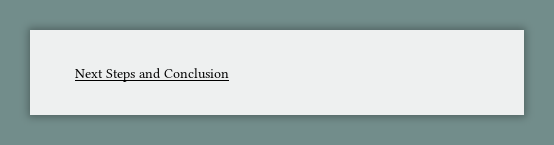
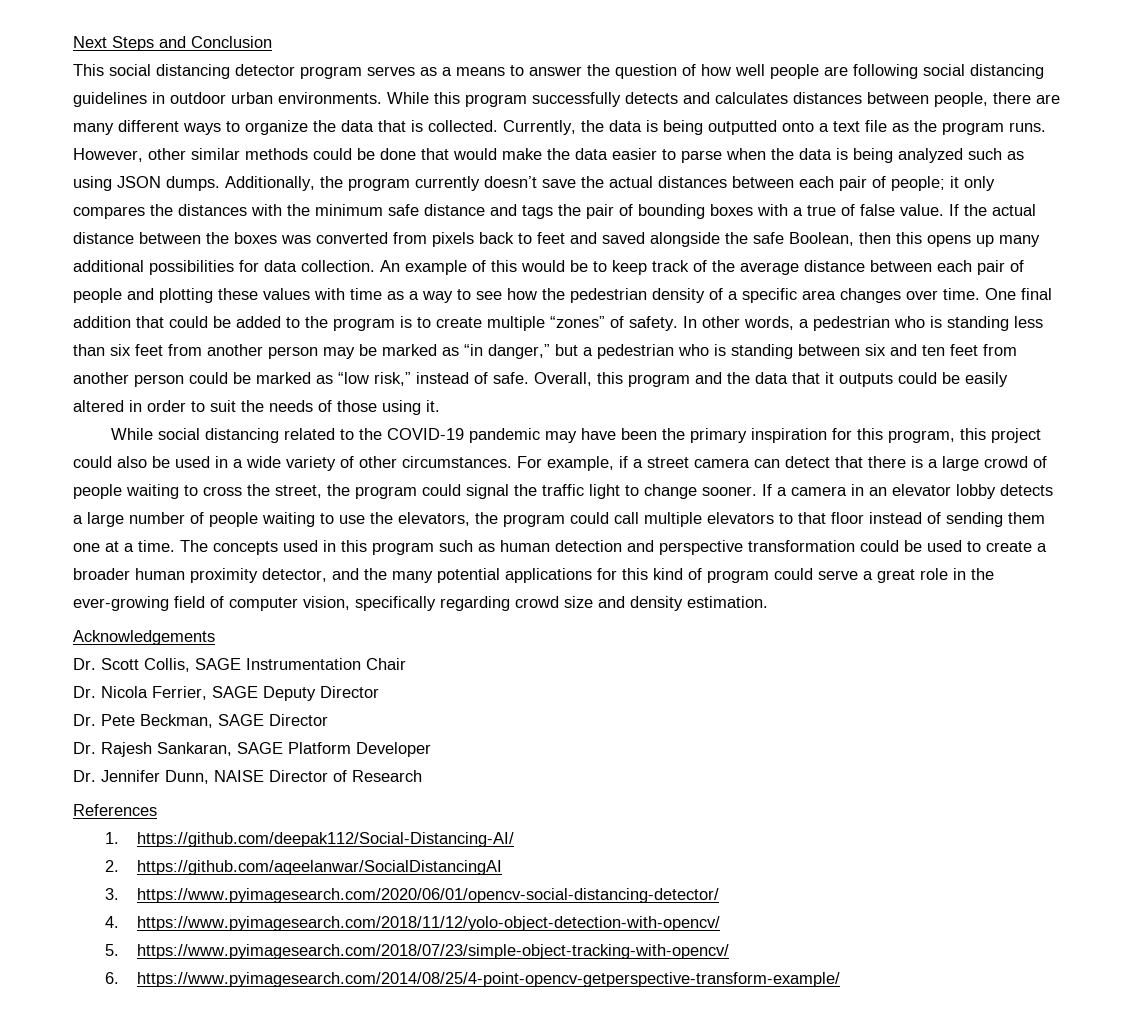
(229, 73) none -> [73,64,1044,79] [73,92,1060,107] [73,120,1046,135] [73,148,1024,163] [73,176,995,191] [73,204,1036,219] [73,232,1040,247] [73,260,1024,275] [73,288,1052,303] [73,316,1043,331] [73,344,1017,359] [73,372,1008,387] [73,400,440,415] [111,428,1042,443] [73,456,1047,471] [73,484,1053,499] [73,512,1045,527] [73,540,1047,555] [73,568,994,583] [73,596,768,611] [73,630,215,645] [73,658,406,672] [73,686,379,701] [73,714,328,728] [73,742,431,757] [73,770,422,784] [73,804,157,816] [105,832,515,847] [105,860,503,875] [105,888,720,903] [105,916,721,931] [105,944,730,959] [105,972,841,987] // This social distancing detector program serves as a means to answer the question of how well people are following social distancing guidelines in outdoor urban environments. While this program successfully detects and calculates distances between people, there are many different ways to organize the data that is collected. Currently, the data is being outputted onto a text file as the program runs. However, other similar methods could be done that would make the data easier to parse when the data is being analyzed such as using JSON dumps. Additionally, the program currently doesn’t save the actual distances between each pair of people; it only compares the distances with the minimum safe distance and tags the pair of bounding boxes with a true of false value. If the actual distance between the boxes was converted from pixels back to feet and saved alongside the safe Boolean, then this opens up many additional possibilities for data collection. An example of this would be to keep track of the average distance between each pair of people and plotting these values with time as a way to see how the pedestrian density of a specific area changes over time. One final addition that could be added to the program is to create multiple “zones” of safety. In other words, a pedestrian who is standing less than six feet from another person may be marked as “in danger,” but a pedestrian who is standing between six and ten feet from another person could be marked as “low risk,” instead of safe. Overall, this program and the data that it outputs could be easily altered in order to suit the needs of those using it. // While social distancing related to the COVID-19 pandemic may have been the primary inspiration for this program, this project could also be used in a wide variety of other circumstances. For example, if a street camera can detect that there is a large crowd of people waiting to cross the street, the program could signal the traffic light to change sooner. If a camera in an elevator lobby detects a large number of people waiting to use the elevators, the program could call multiple elevators to that floor instead of sending them one at a time. The concepts used in this program such as human detection and perspective transformation could be used to create a broader human proximity detector, and the many potential applications for this kind of program could serve a great role in the ever-growing field of computer vision, specifically regarding crowd size and density estimation. // Acknowledgements // Dr. Scott Collis, SAGE Instrumentation Chair // Dr. Nicola Ferrier, SAGE Deputy Director // Dr. Pete Beckman, SAGE Director // Dr. Rajesh Sankaran, SAGE Platform Developer // Dr. Jennifer Dunn, NAISE Director of Research // References // 1. https://github.com/deepak112/Social-Distancing-AI/ // 2. https://github.com/aqeelanwar/SocialDistancingAI // 3. https://www.pyimagesearch.com/2020/06/01/opencv-social-distancing-detector/ // 4. https://www.pyimagesearch.com/2018/11/12/yolo-object-detection-with-opencv/ // 5. https://www.pyimagesearch.com/2018/07/23/simple-object-tracking-with-opencv/ // 6. https://www.pyimagesearch.com/2014/08/25/4-point-opencv-getperspective-transform-example/

